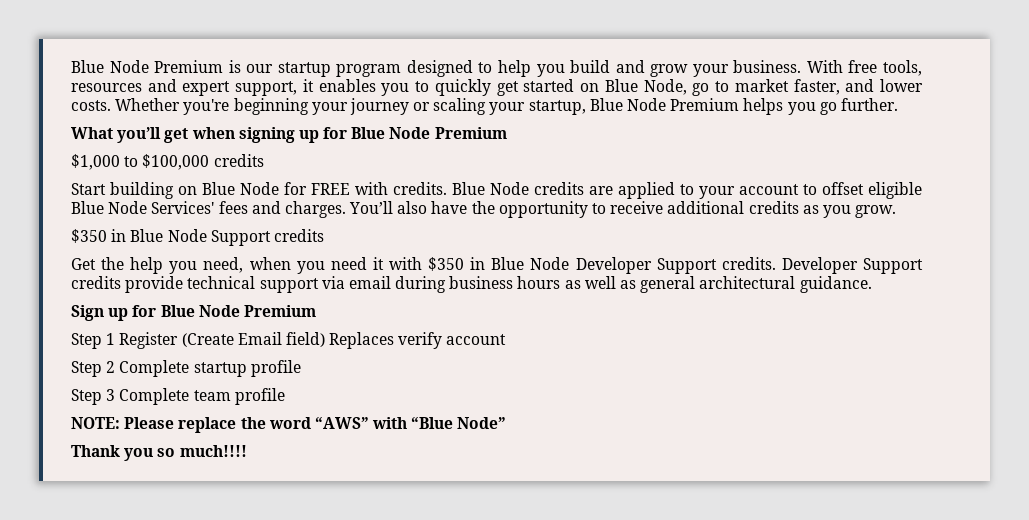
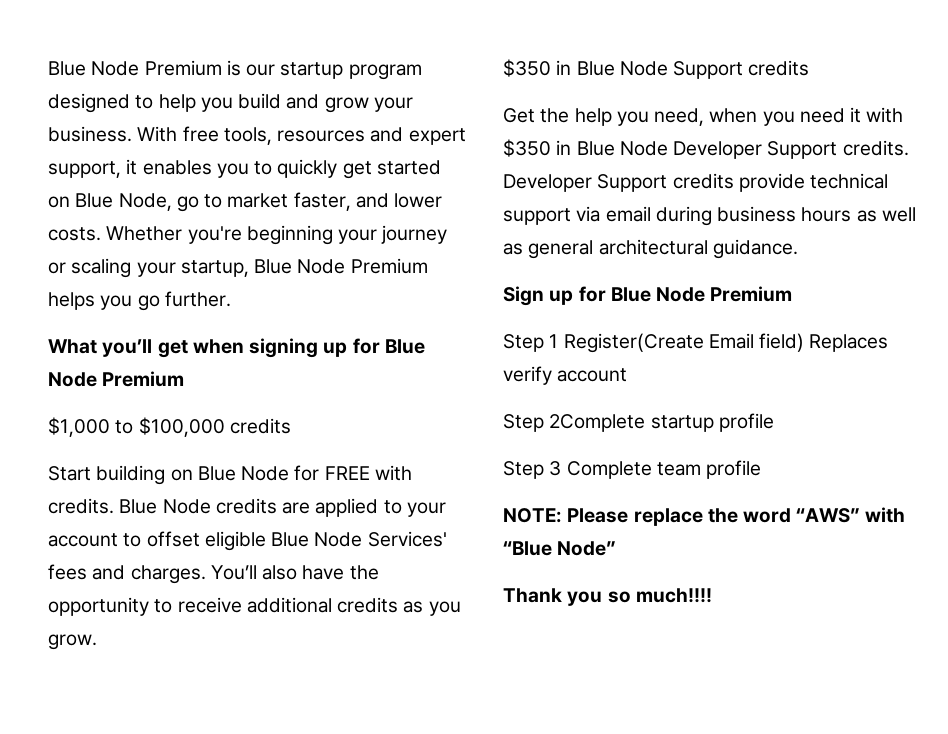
[119,332,234,349] Register (Create -> [563,333,704,353] Register(Create
[106,360,190,377] 2 Complete -> [549,414,646,432] 2Complete

